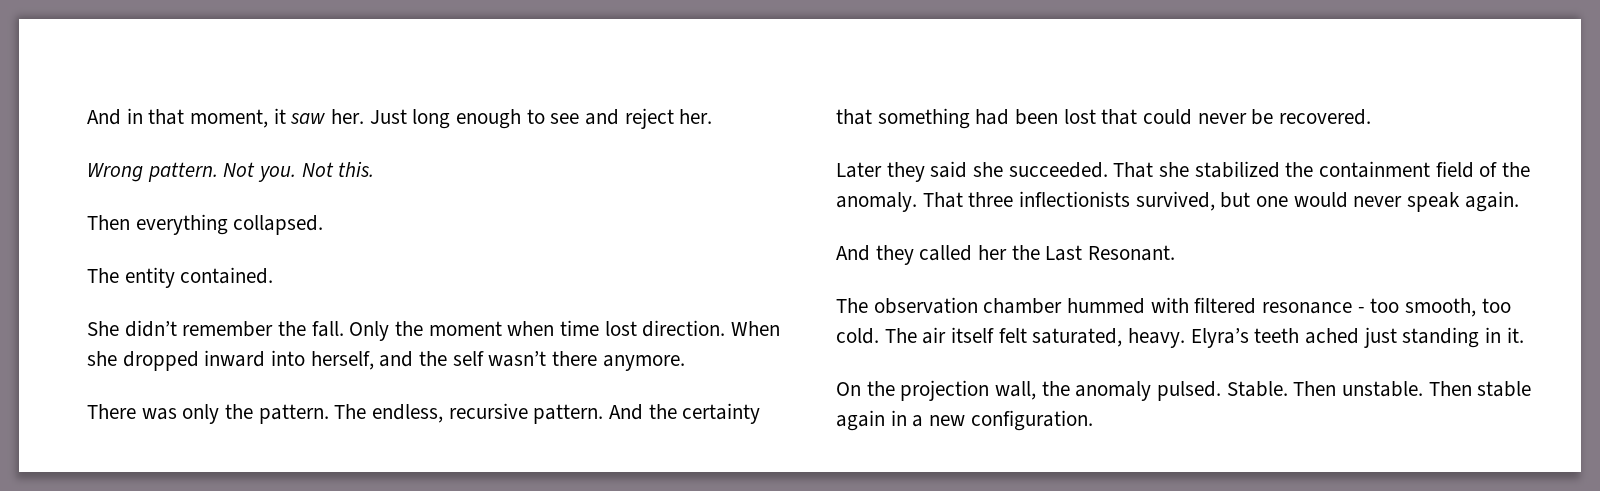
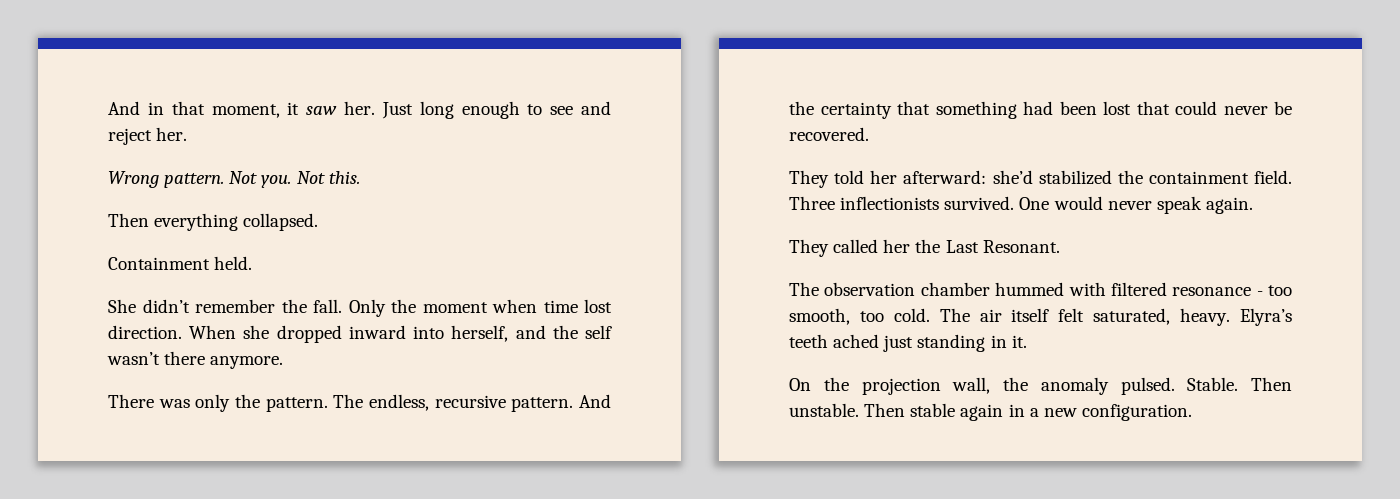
[87,267,274,288] The entity contained. -> [108,256,253,270] Containment held.
[836,161,1531,182] [836,191,1289,212] Later they said she succeeded. That she stabilized the containment field of the anomaly. That three inflectionists survived, but one -> [789,170,1292,188] [789,196,1050,210] They told her afterward: she’d stabilized the containment field. Three inflectionists survived. One
[836,245,914,265] And they -> [789,239,829,257] They

